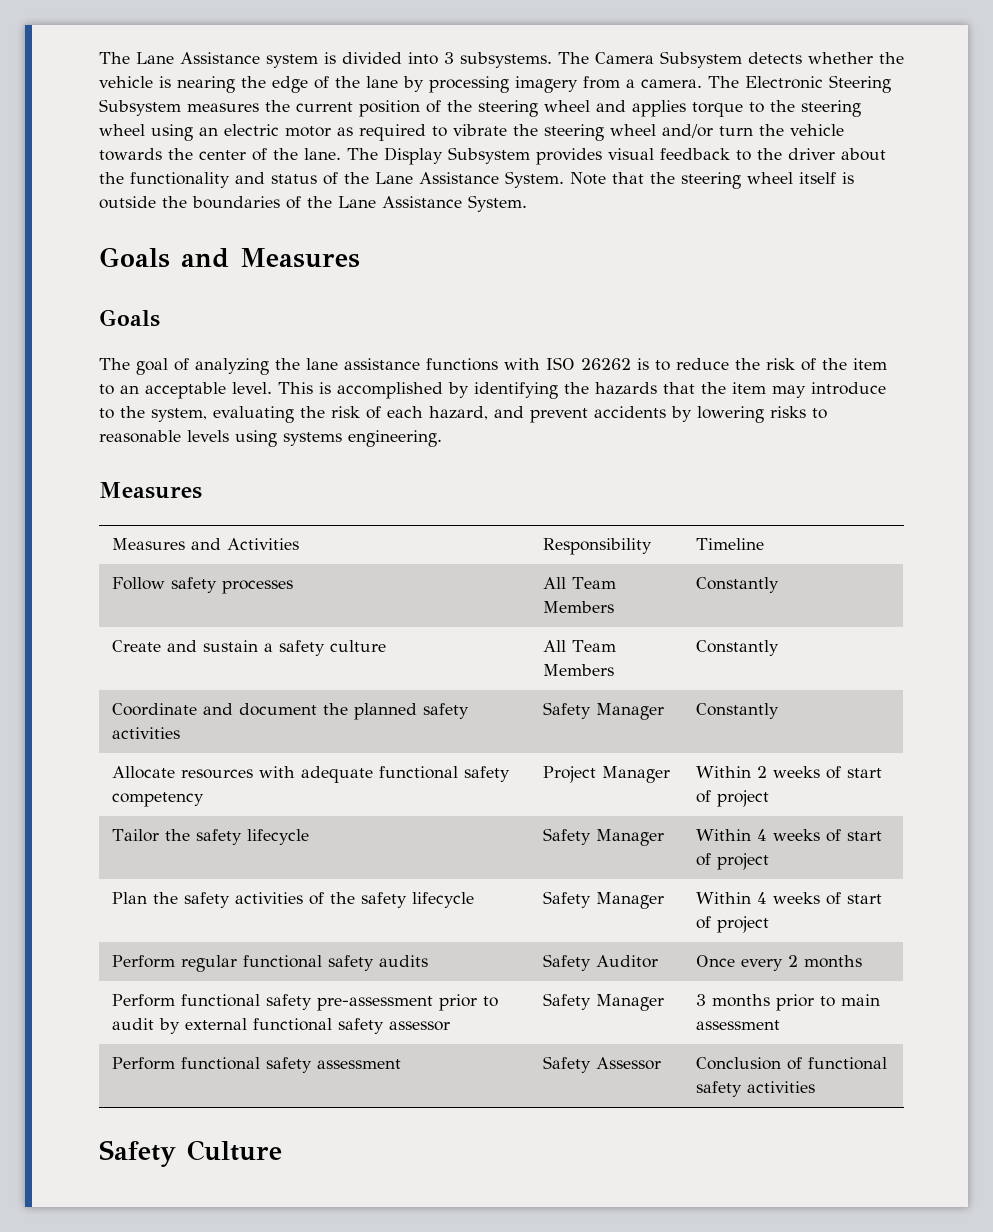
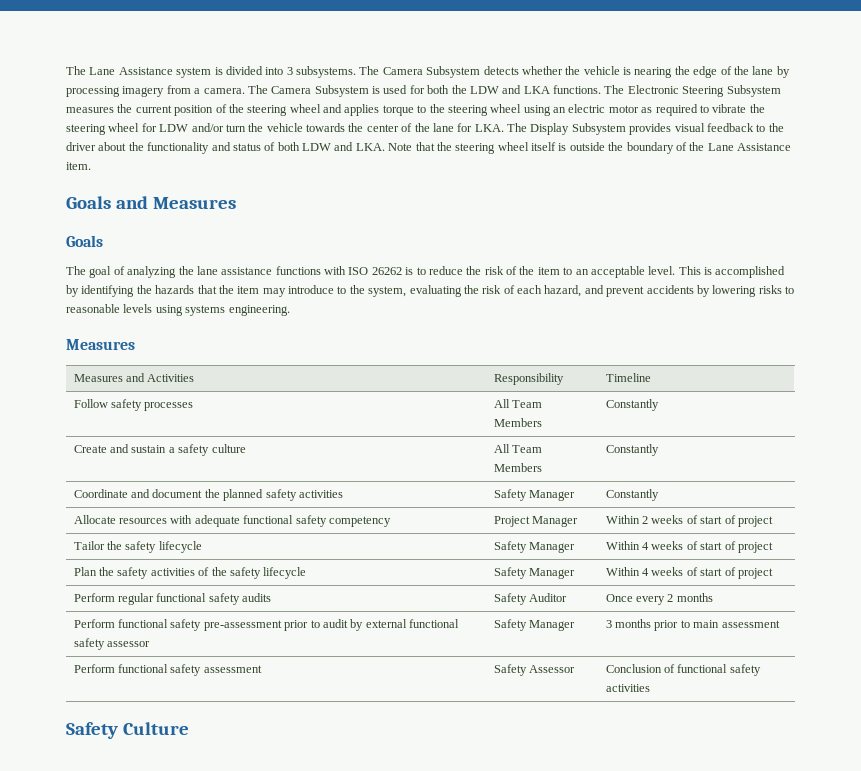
(739, 82) none -> [271,85,625,97] Camera Subsystem is used for both the LDW and LKA functions. The
(656, 130) none -> [141,123,189,132] for LDW
[304,148,341,160] lane. -> [432,123,504,132] lane for LKA.
[344,171,564,188] the Lane Assistance System. -> [277,142,385,151] both LDW and LKA.
[192,195,527,212] boundaries of the Lane Assistance System. -> [626,142,791,154] [66,162,91,170] boundary of the Lane Assistance item.

